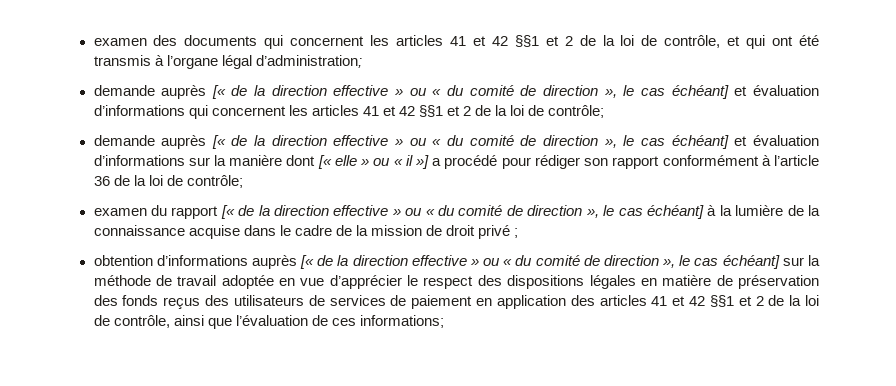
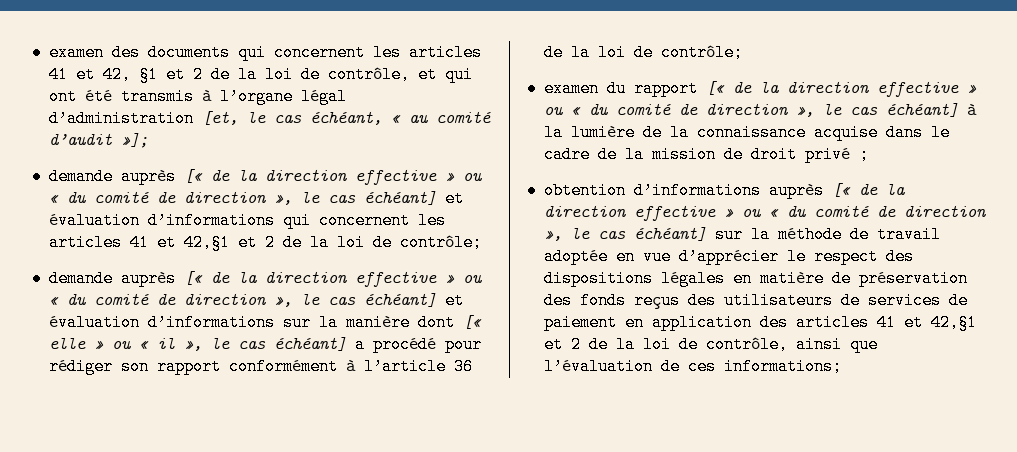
[491,35,539,47] 42 §§1 -> [102,66,158,83] 42, §1
[255,55,362,68] d’administration; -> [48,110,491,127] [48,133,148,148] d’administration [et, le cas échéant, « au comité d’audit »];
[398,105,443,117] 42 §§1 -> [183,234,230,251] 42,§1
[415,155,429,169] »] -> [183,337,346,351] », le cas échéant]
[689,295,734,307] 42 §§1 -> [930,314,977,331] 42,§1

